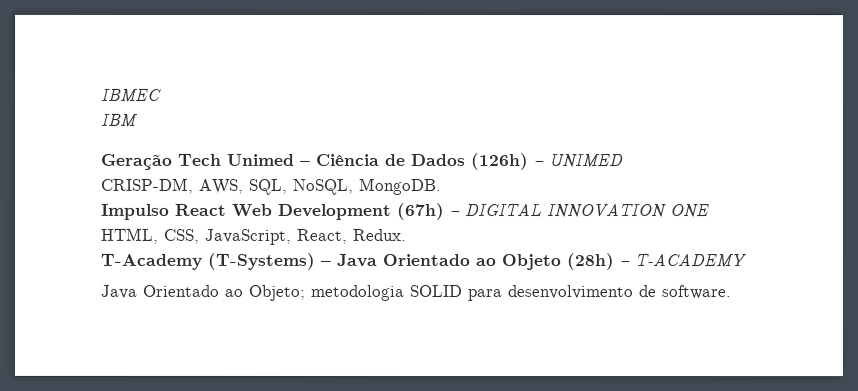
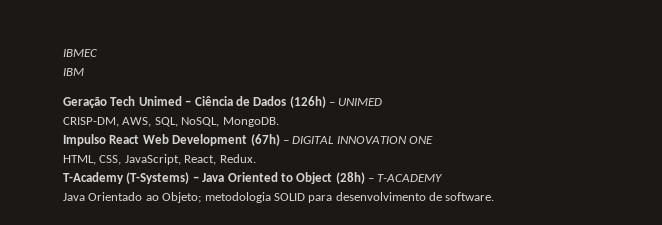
[382,253,561,271] Orientado ao Objeto -> [227,172,333,184] Oriented to Object

